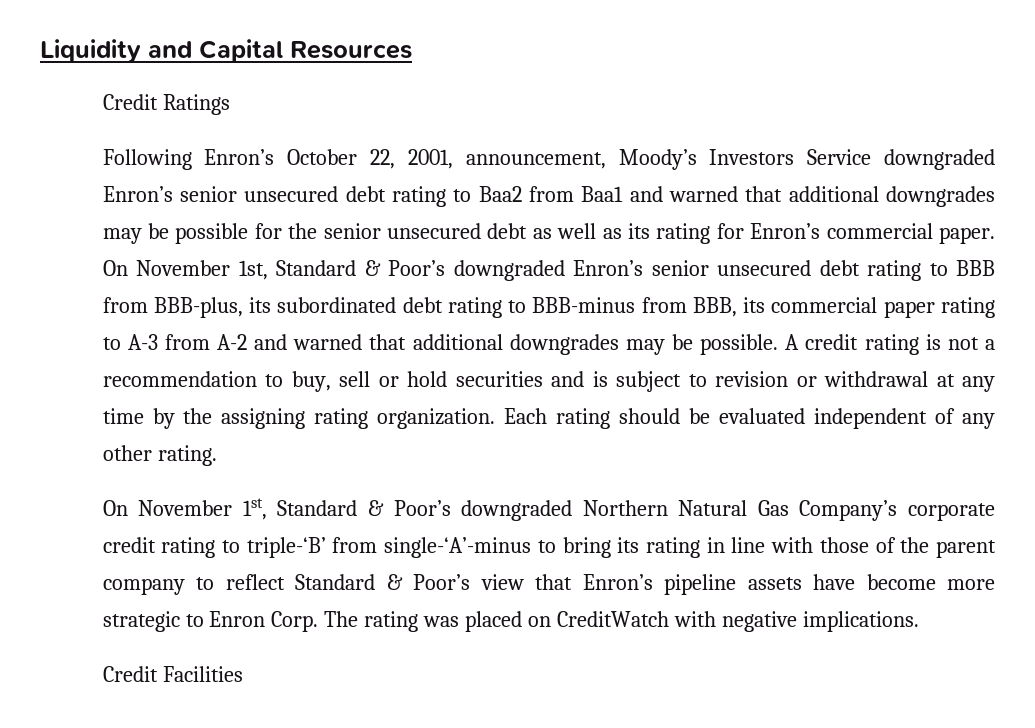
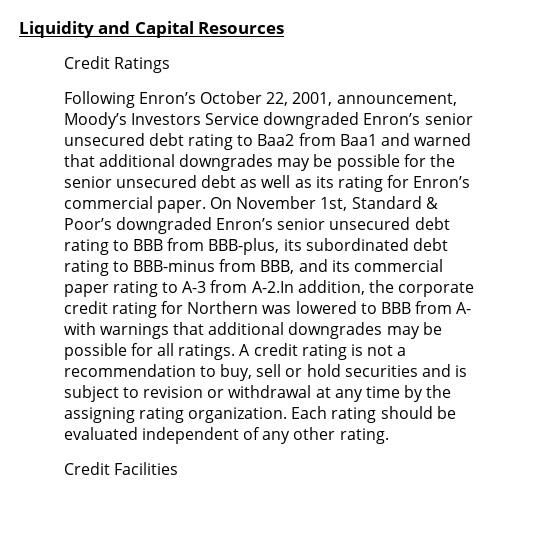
(737, 307) none -> [298,259,328,272] and
[217,334,779,355] A-2 and warned that additional downgrades may be possible. -> [251,280,475,297] [63,301,472,318] [63,322,442,339] [63,343,236,360] A-2.In addition, the corporate credit rating for Northern was lowered to BBB from A- with warnings that additional downgrades may be possible for all ratings.
[102,498,996,521] [102,537,996,558] [102,574,996,595] [102,611,919,632] // On November 1st, Standard & Poor’s downgraded Northern Natural Gas Company’s corporate credit rating to triple-‘B’ from single-‘A’-minus to bring its rating in line with those of the parent company to reflect Standard & Poor’s view that Enron’s pipeline assets have become more strategic to Enron Corp. The rating was placed on CreditWatch with negative implications. -> (389, 436) none

